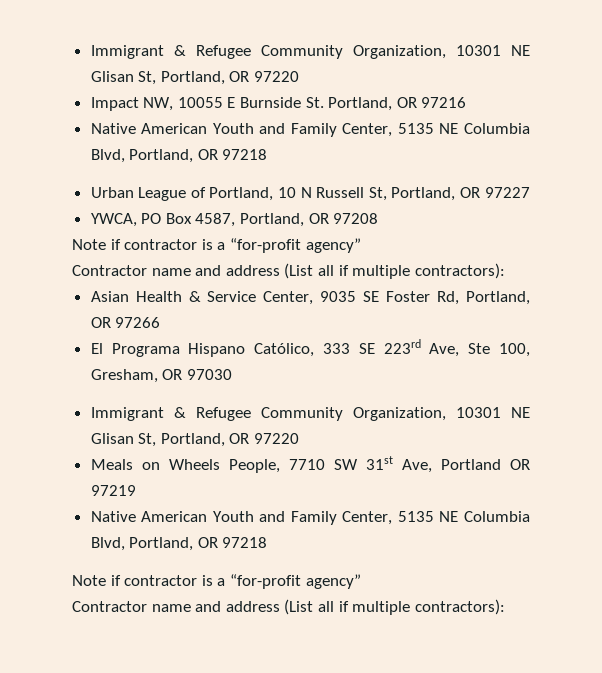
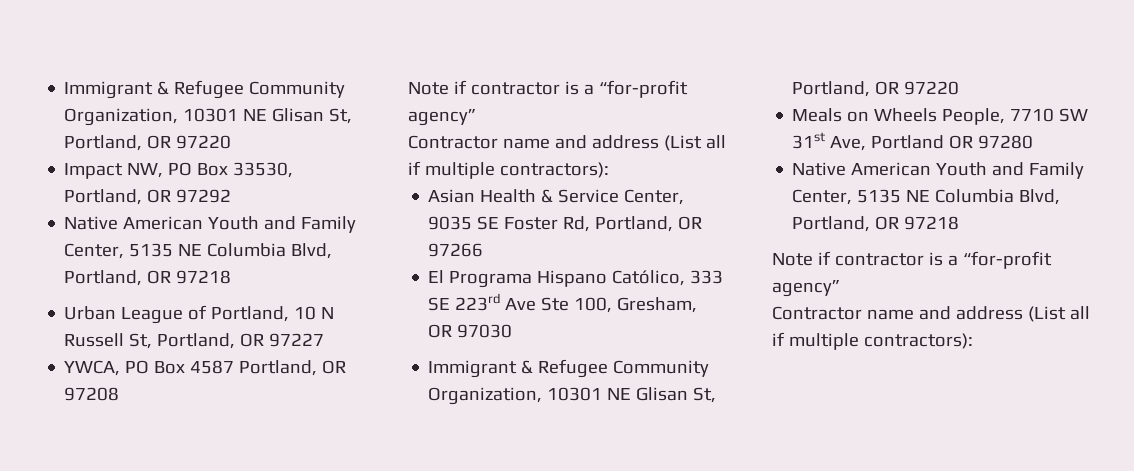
[177,97,467,111] 10055 E Burnside St. Portland, OR 97216 -> [168,162,294,178] [64,189,232,205] PO Box 33530, Portland, OR 97292
[195,213,236,227] 4587, -> [190,360,235,374] 4587
[429,343,460,357] Ave, -> [505,298,537,311] Ave
[90,485,136,496] 97219 -> [978,135,1034,149] 97280

